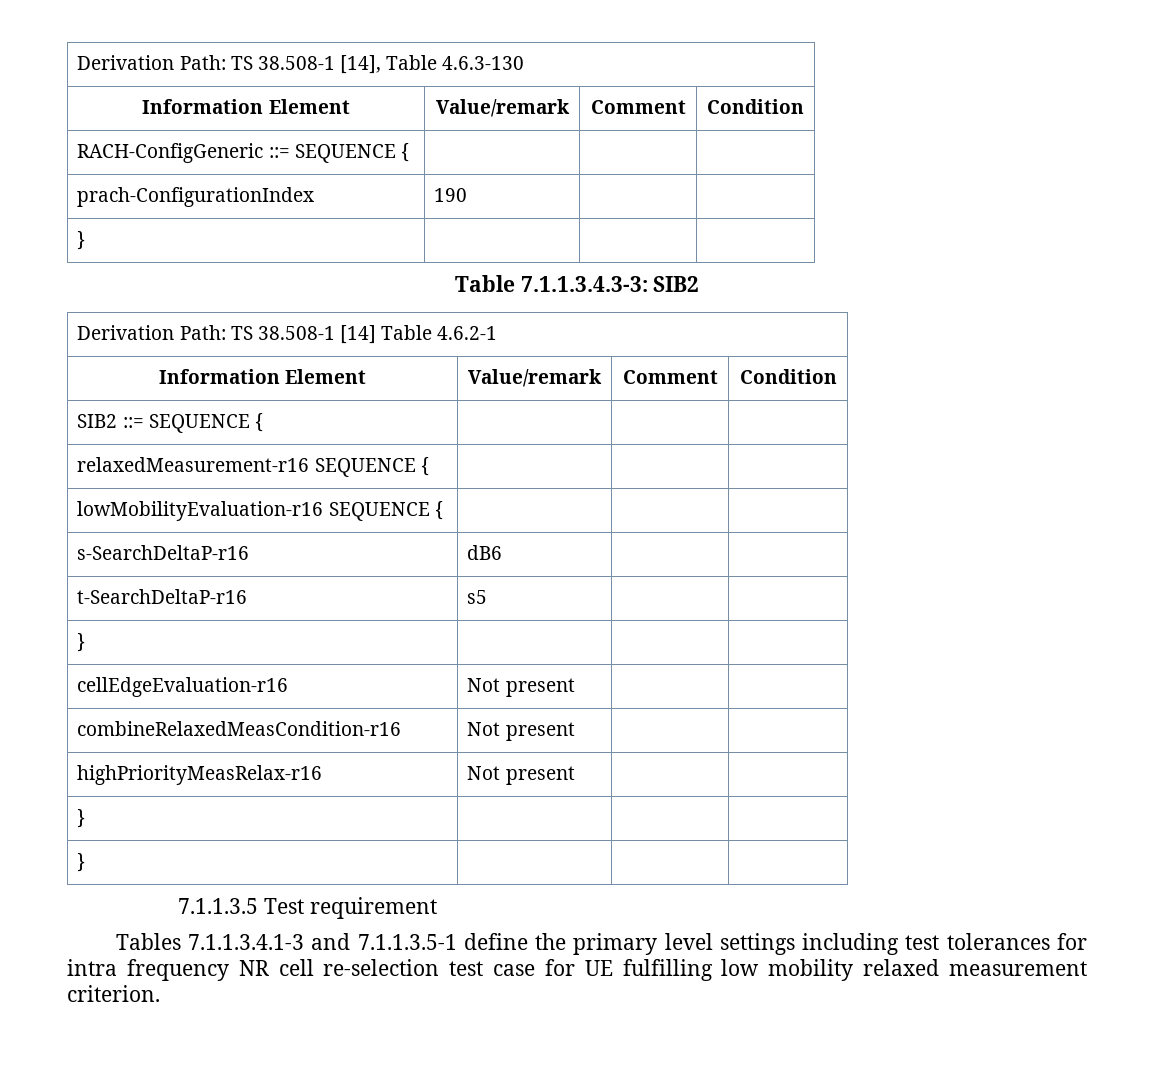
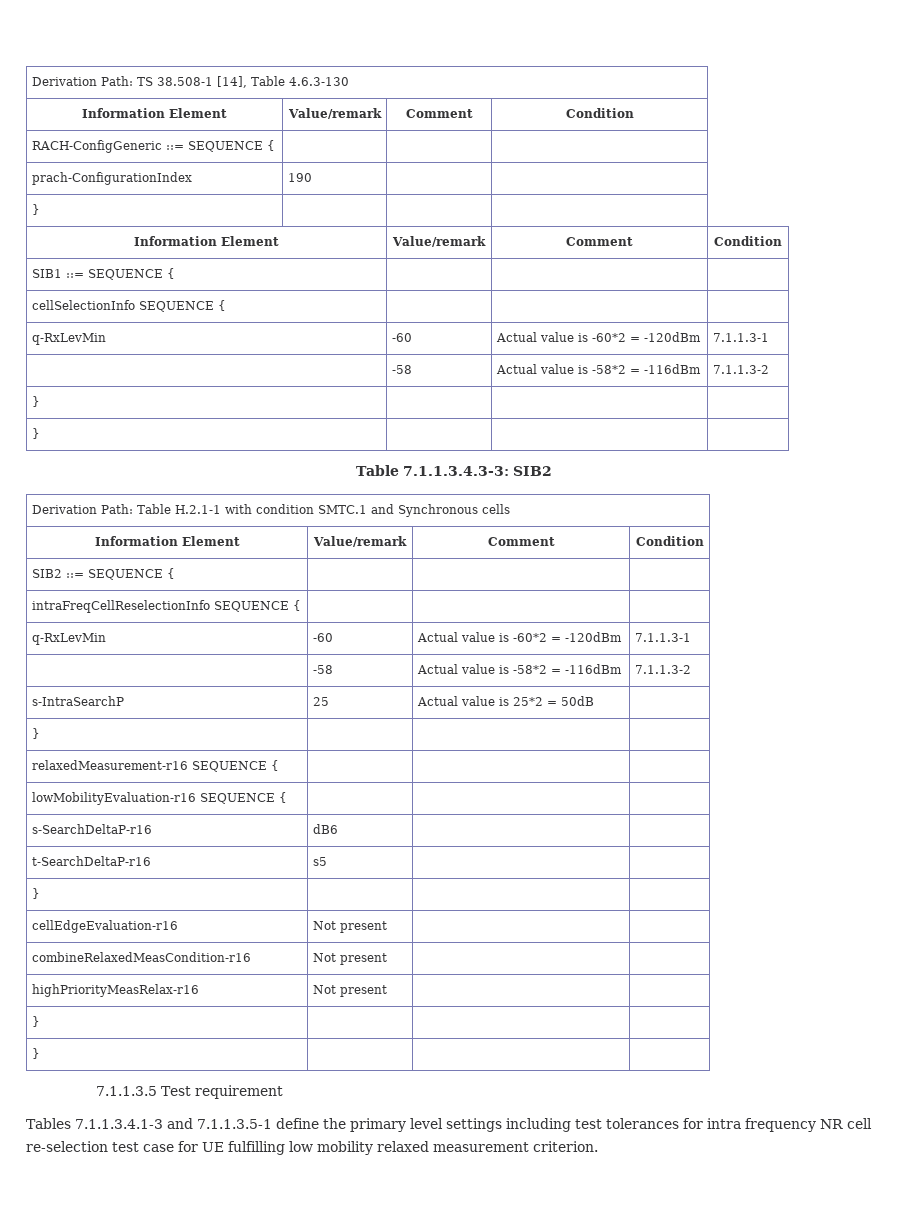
(86, 240) none -> [134,236,279,246] [392,236,487,247] [566,237,633,246] [714,236,782,246] [31,268,175,280] [31,300,226,312] [31,333,106,345] [391,333,412,342] [495,332,701,342] [712,333,769,342] [391,365,412,374] [495,364,701,374] [712,365,769,374] [31,396,40,407] [31,428,40,439] // Information Element | Value/remark | Comment | Condition // SIB1 ::= SEQUENCE { | | | // cellSelectionInfo SEQUENCE { | | | // q-RxLevMin | -60 | Actual value is -60*2 = -120dBm | 7.1.1.3-1 // | -58 | Actual value is -58*2 = -116dBm | 7.1.1.3-2 // } | | | // } | | |
[230,325,498,344] TS 38.508-1 [14] Table 4.6.2-1 -> [136,504,510,517] Table H.2.1-1 with condition SMTC.1 and Synchronous cells
(263, 422) none -> [31,600,301,613] [31,633,106,645] [312,633,333,642] [416,632,622,642] [634,633,691,642] [312,665,333,674] [416,664,622,674] [634,665,691,674] [31,696,124,706] [312,697,329,706] [416,696,594,706] [31,728,40,739] // intraFreqCellReselectionInfo SEQUENCE { | | | // q-RxLevMin | -60 | Actual value is -60*2 = -120dBm | 7.1.1.3-1 // | -58 | Actual value is -58*2 = -116dBm | 7.1.1.3-2 // s-IntraSearchP | 25 | Actual value is 25*2 = 50dB | // } | | |

